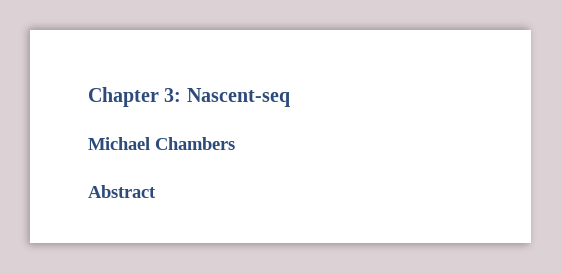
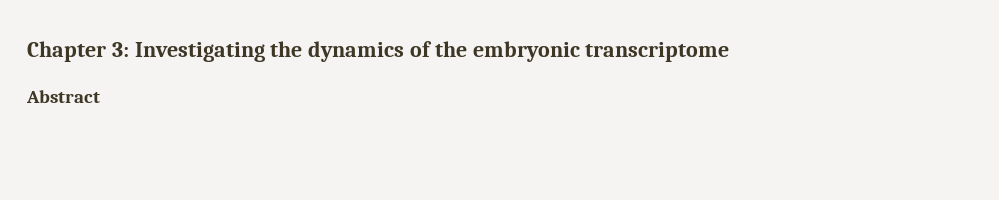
[186,88,290,107] [88,137,235,150] Nascent-seq // Michael Chambers -> [134,41,730,62] Investigating the dynamics of the embryonic transcriptome

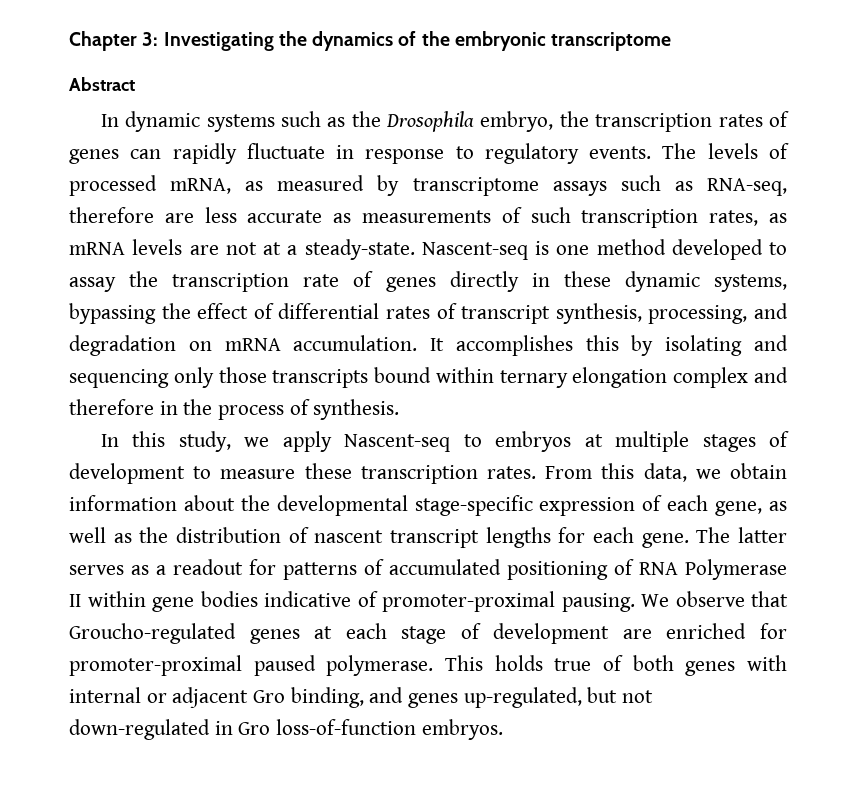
(100, 96) none -> [100,111,789,132] [69,143,789,164] [69,175,787,196] [69,207,787,228] [69,239,787,260] [69,271,788,292] [69,303,789,324] [69,335,789,356] [69,367,788,388] [69,399,400,420] [100,431,789,452] [69,463,788,484] [69,495,788,516] [69,527,787,548] [69,559,787,580] [69,591,788,612] [69,623,787,644] [69,655,787,676] [69,687,654,708] [69,719,503,740] // In dynamic systems such as the Drosophila embryo, the transcription rates of genes can rapidly fluctuate in response to regulatory events. The levels of processed mRNA, as measured by transcriptome assays such as RNA-seq, therefore are less accurate as measurements of such transcription rates, as mRNA levels are not at a steady-state. Nascent-seq is one method developed to assay the transcription rate of genes directly in these dynamic systems, bypassing the effect of differential rates of transcript synthesis, processing, and degradation on mRNA accumulation. It accomplishes this by isolating and sequencing only those transcripts bound within ternary elongation complex and therefore in the process of synthesis. // In this study, we apply Nascent-seq to embryos at multiple stages of development to measure these transcription rates. From this data, we obtain information about the developmental stage-specific expression of each gene, as well as the distribution of nascent transcript lengths for each gene. The latter serves as a readout for patterns of accumulated positioning of RNA Polymerase II within gene bodies indicative of promoter-proximal pausing. We observe that Groucho-regulated genes at each stage of development are enriched for promoter-proximal paused polymerase. This holds true of both genes with internal or adjacent Gro binding, and genes up-regulated, but not down-regulated in Gro loss-of-function embryos.

